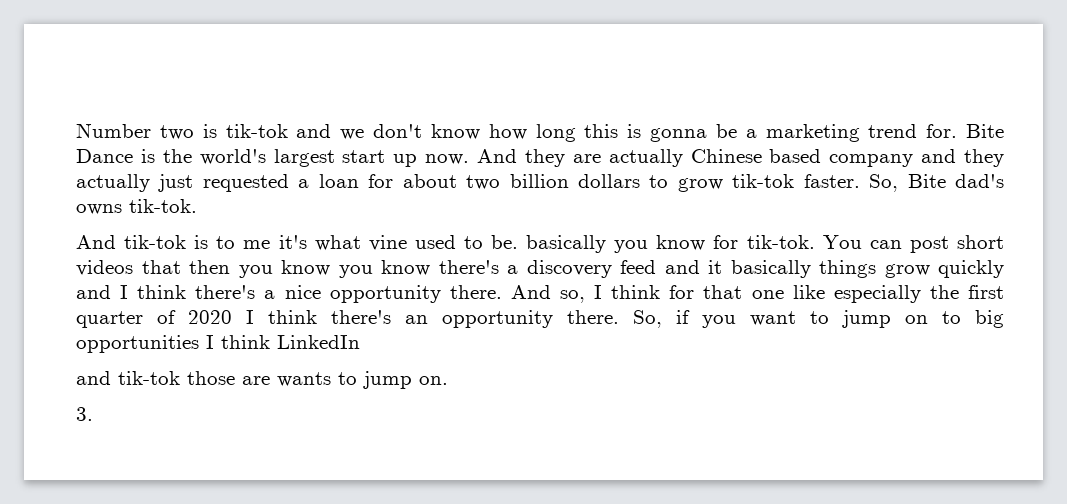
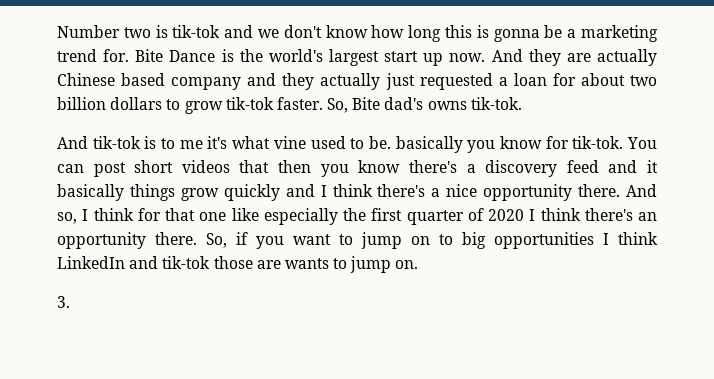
[338,260,430,278] you know -> (401, 166) none
(360, 342) // -> (125, 262) none

